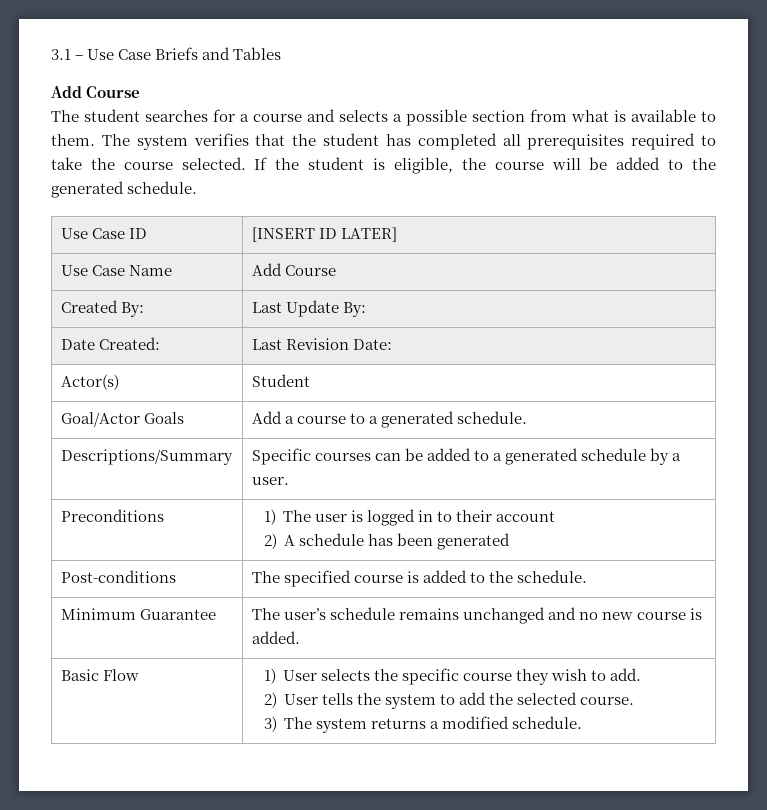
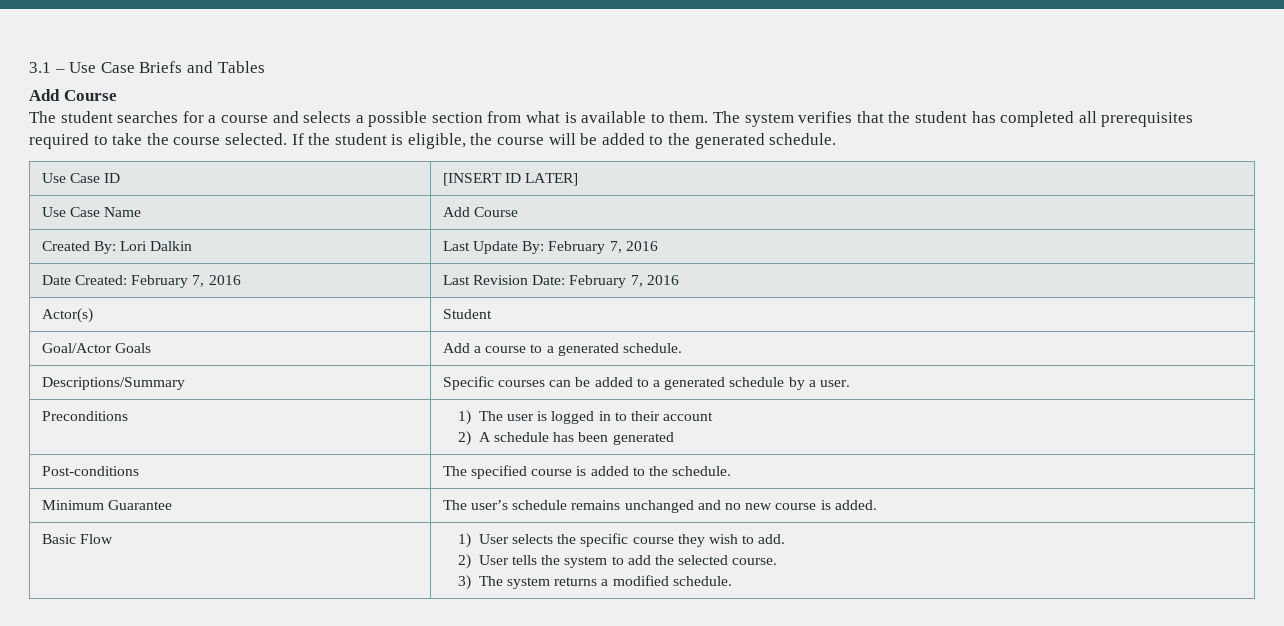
(144, 309) none -> [120,241,193,251] Lori Dalkin
(366, 309) none -> [548,241,658,254] February 7, 2016
(160, 343) none -> [131,275,241,288] February 7, 2016
(392, 344) none -> [569,275,679,288] February 7, 2016

